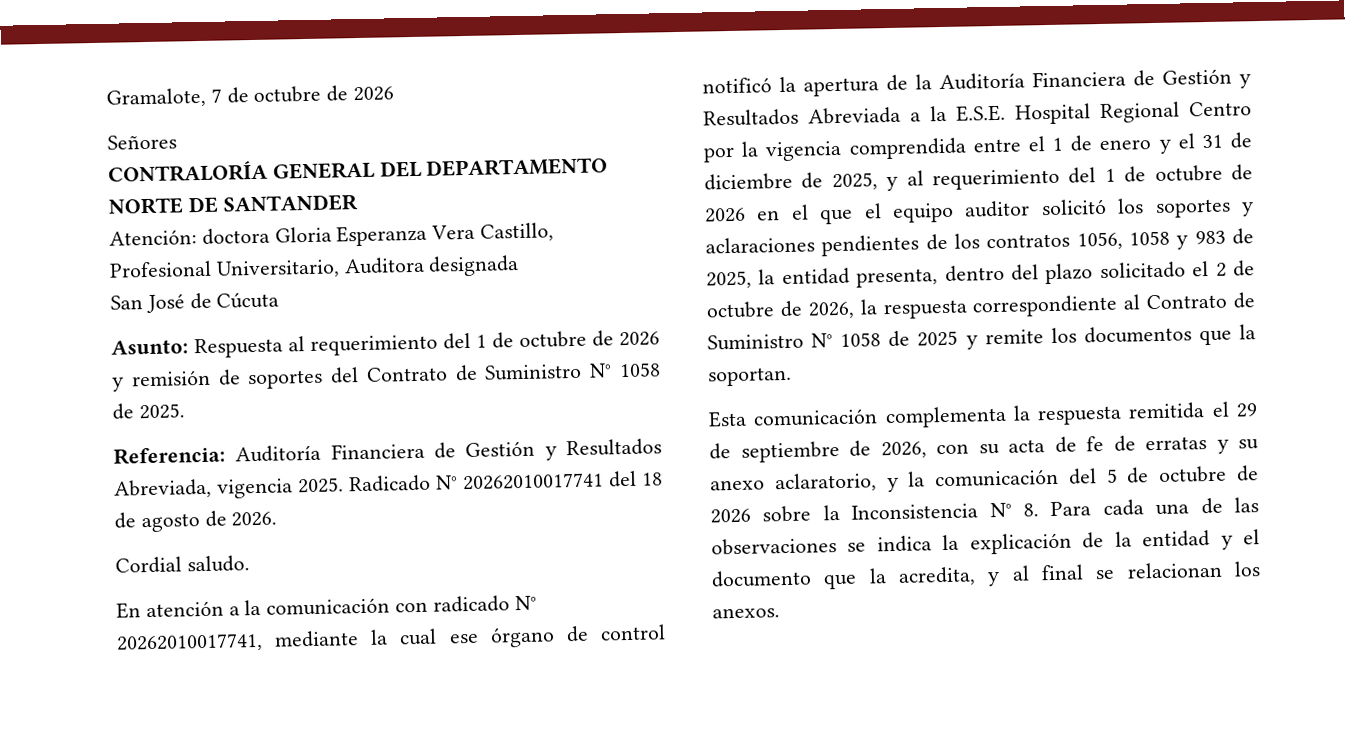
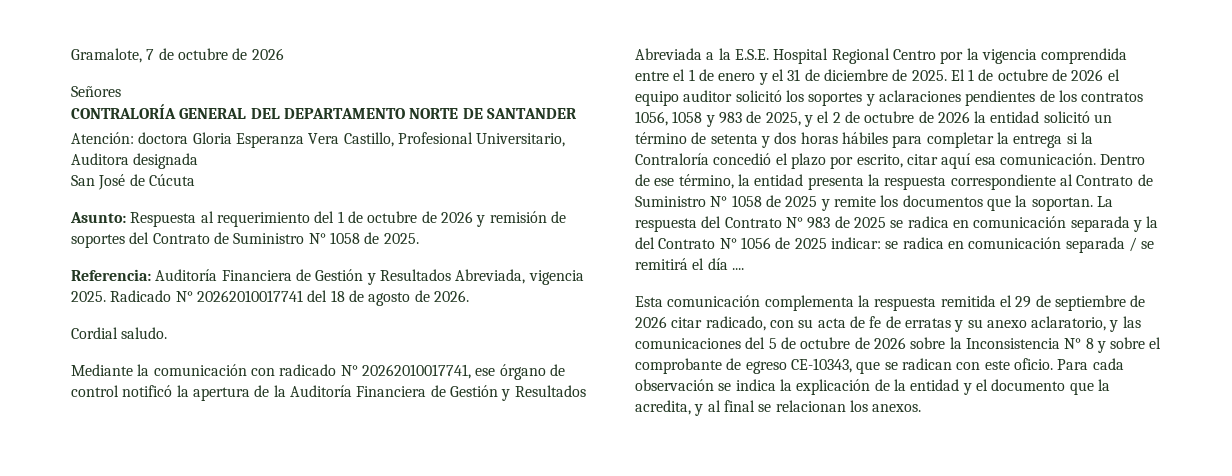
[116,600,240,619] En atención a -> [71,364,133,376] Mediante
[274,628,438,648] mediante la cual -> (471, 371) none
[831,164,1253,192] [704,204,854,225] 2025, y al requerimiento del 1 de octubre de 2026 en el que -> [911,69,1104,81] 2025. El 1 de octubre de 2026
[758,261,1186,288] la entidad presenta, dentro del plazo solicitado -> [803,115,813,127] y
[807,301,855,319] 2026, -> [937,111,1113,123] [635,132,1093,148] [635,153,1146,169] [635,174,864,190] 2026 la entidad solicitó un término de setenta y dos horas hábiles para completar la entrega si la Contraloría concedió el plazo por escrito, citar aquí esa comunicación. Dentro de ese término, la entidad presenta
(792, 376) none -> [1096,196,1113,207] [635,216,1159,232] [635,237,1155,253] [635,258,744,270] La respuesta del Contrato N° 983 de 2025 se radica en comunicación separada y la del Contrato N° 1056 de 2025 indicar: se radica en comunicación separada / se remitirá el día ....
[880,441,927,459] 2026, -> [635,316,766,331] 2026 citar radicado,
[907,468,1060,488] la comunicación -> [1122,316,1141,328] [635,338,741,349] las comunicaciones
[1023,497,1259,517] [711,537,837,556] 8. Para cada una de las observaciones -> [1085,337,1162,353] [635,358,1124,374] [635,379,714,391] 8 y sobre el comprobante de egreso CE-10343, que se radican con este oficio. Para cada observación

